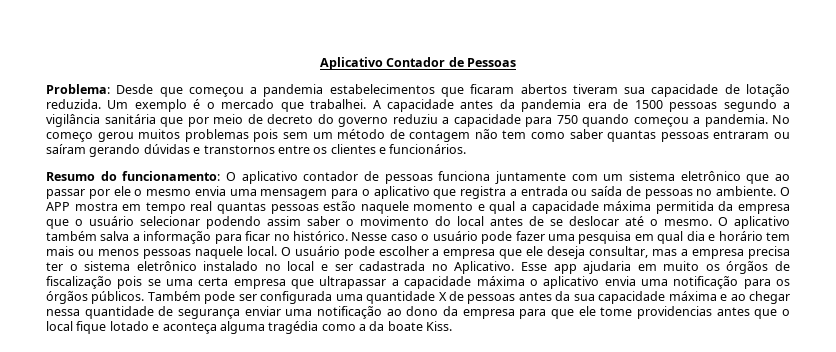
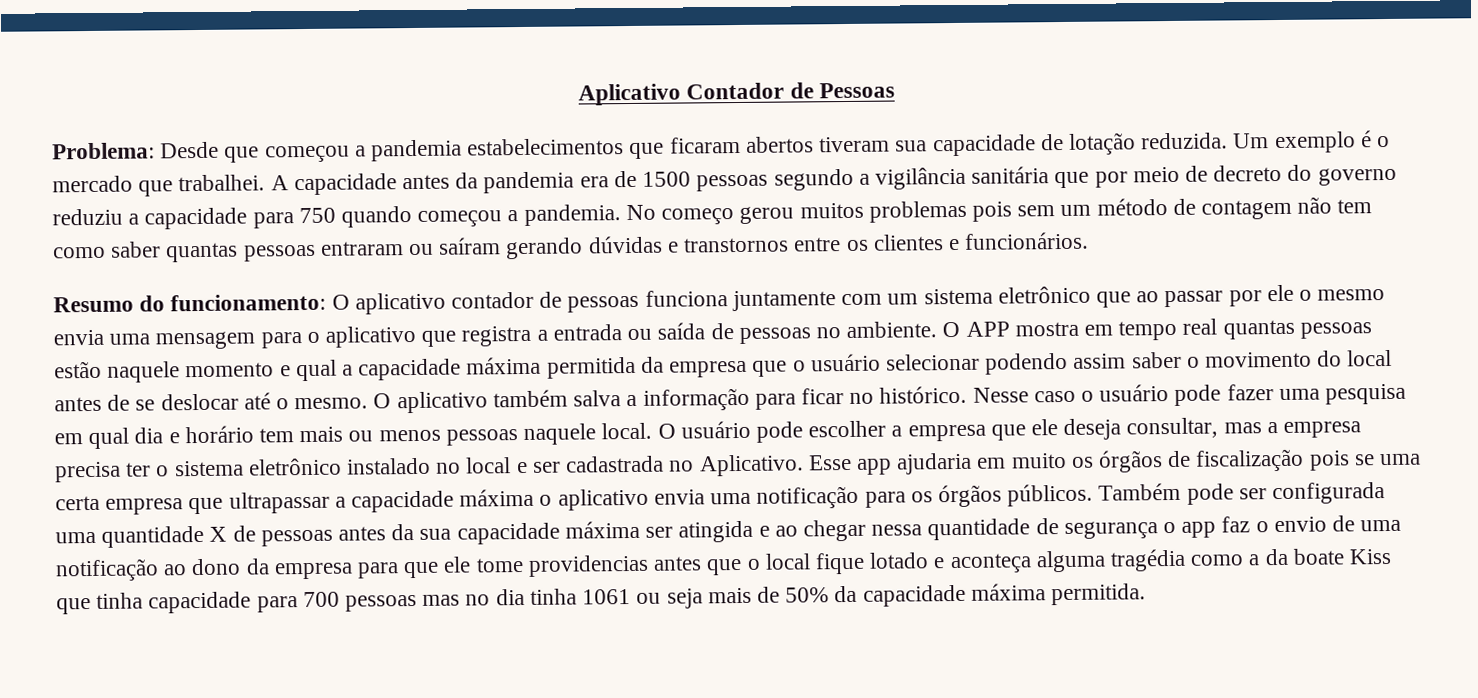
(717, 296) none -> [645,520,754,543] ser atingida
[244,306,281,316] enviar -> [1162,515,1356,538] o app faz o envio de
[426,321,453,331] Kiss. -> [1349,548,1393,565] [56,583,1146,615] Kiss que tinha capacidade para 700 pessoas mas no dia tinha 1061 ou seja mais de 50% da capacidade máxima permitida.

